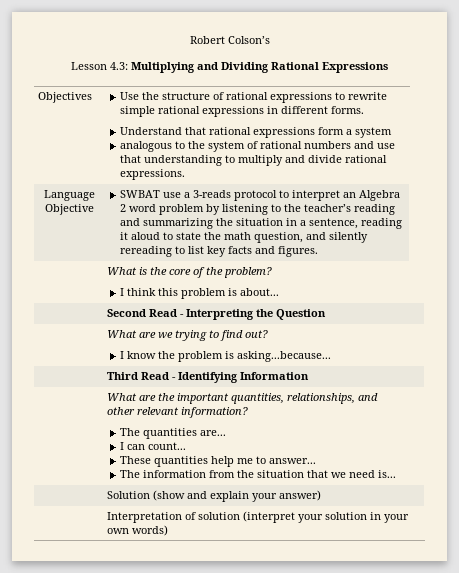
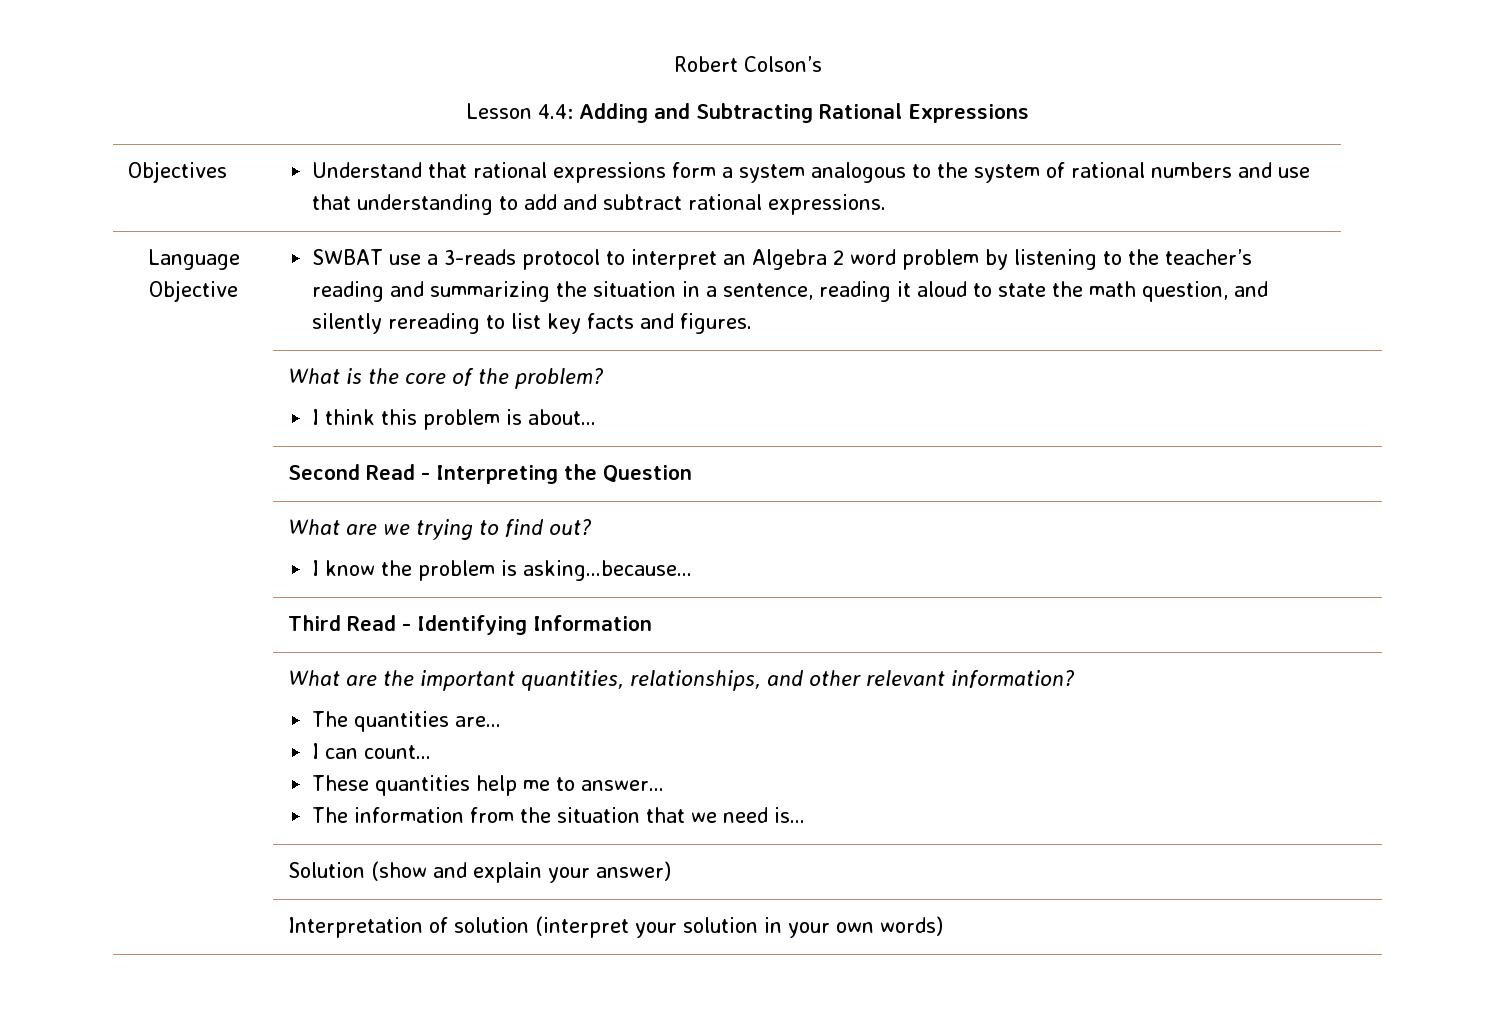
[110,62,269,73] 4.3: Multiplying and Dividing -> [538,103,813,123] 4.4: Adding and Subtracting
[119,92,387,103] [119,106,364,117] Use the structure of rational expressions to rewrite simple rational expressions in different forms. // -> (227, 172) none
(392, 132) // -> (805, 173) none
[237,155,342,166] multiply and divide -> [523,194,682,210] add and subtract

